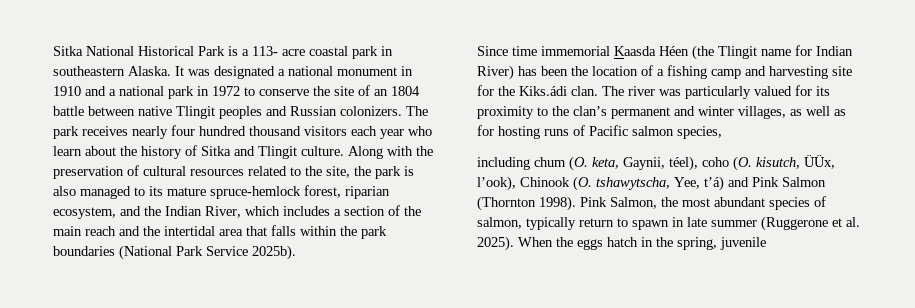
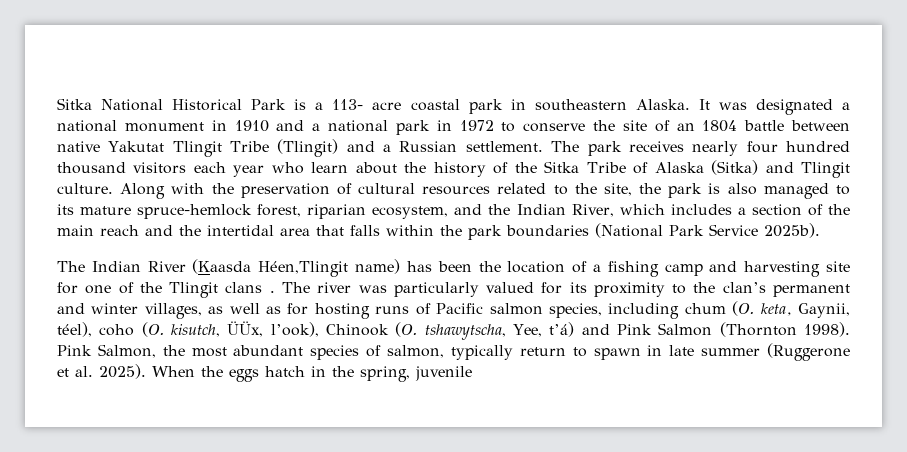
[176,106,402,119] Tlingit peoples and Russian colonizers. -> [108,139,543,157] Yakutat Tlingit Tribe (Tlingit) and a Russian settlement.
[201,146,231,156] Sitka -> [514,160,759,175] the Sitka Tribe of Alaska (Sitka)
[477,45,853,60] [477,65,514,80] Since time immemorial Kaasda Héen (the Tlingit name for Indian River) -> [57,259,401,277] The Indian River (Kaasda Héen,Tlingit name)
[498,86,598,96] the Kiks.ádi clan. -> [85,282,275,298] one of the Tlingit clans .
(722, 132) // -> (602, 310) none

